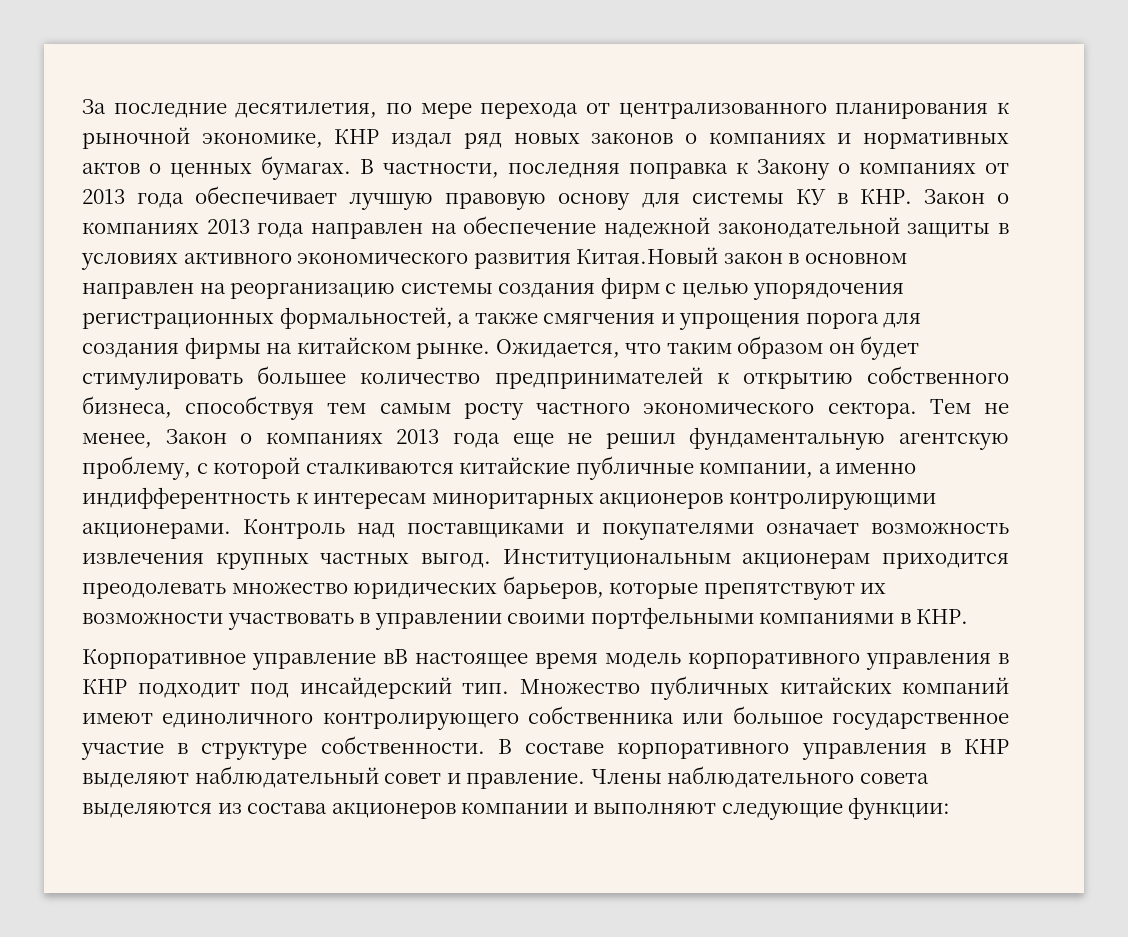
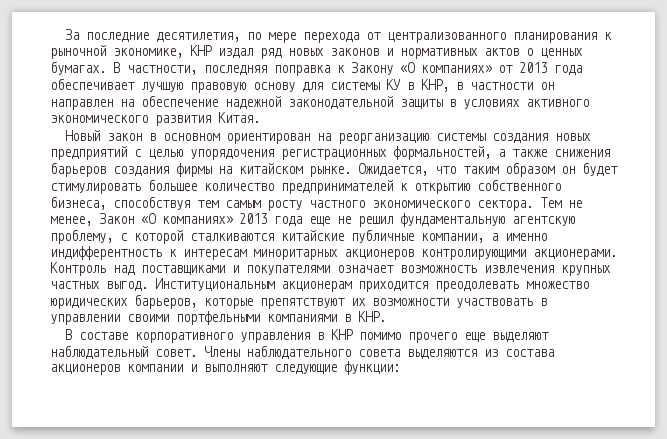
[684,132,826,144] о компаниях -> (379, 52) none
[838,162,976,174] о компаниях -> [400,62,492,73] «О компаниях»
[859,189,1010,204] [82,219,305,238] КНР. Закон о компаниях 2013 года -> [421,79,554,92] КНР, в частности он
[576,247,719,264] Китая.Новый -> [218,112,260,123] [65,130,101,141] Китая. // Новый
[82,283,194,299] направлен -> [226,133,311,144] ориентирован
[600,277,660,299] фирм -> [555,133,592,141] [50,146,127,160] новых предприятий
[543,313,922,330] смягчения и упрощения порога для -> [554,149,610,157] [50,162,106,177] снижения барьеров
[240,432,383,444] о компаниях -> [141,213,233,224] «О компаниях»
[82,649,1009,670] [82,676,1009,700] [82,706,1010,730] [81,736,485,760] Корпоративное управление вВ настоящее время модель корпоративного управления в КНР подходит под инсайдерский тип. Множество публичных китайских компаний имеют единоличного контролирующего собственника или большое государственное участие в структуре собственности. -> (386, 316) none
[82,766,586,789] выделяют наблюдательный совет и правление. -> [359,332,550,343] [50,345,197,359] помимо прочего еще выделяют наблюдательный совет.

